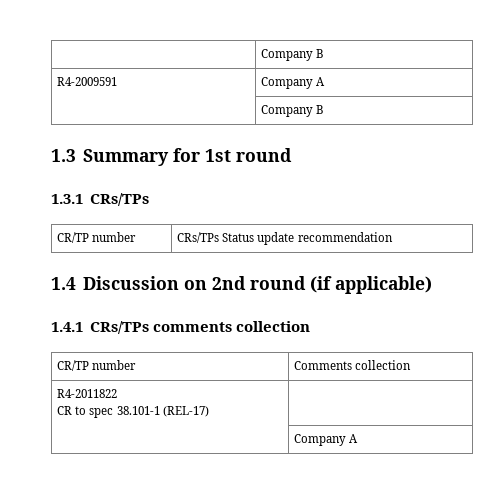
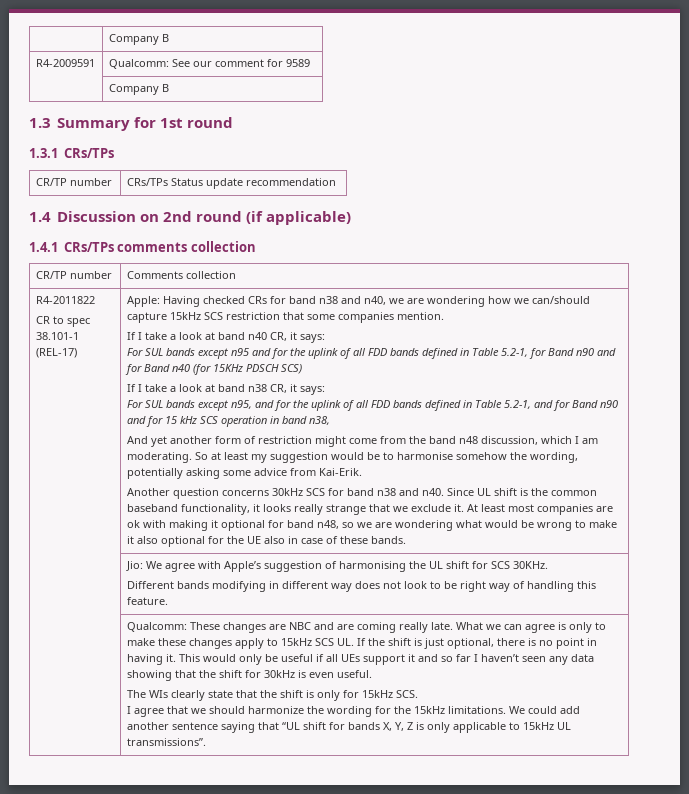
[261,77,326,89] Company A -> [108,59,310,69] Qualcomm: See our comment for 9589
[294,434,359,446] // | Company A -> [126,296,590,307] [126,312,444,323] [126,332,325,343] [126,348,616,359] [124,364,302,375] [126,384,325,395] [126,400,618,411] [126,416,330,427] [126,436,598,447] [126,452,578,463] [126,468,362,479] [126,488,597,499] [126,504,613,515] [126,520,617,531] [126,536,406,547] [125,561,548,572] [126,581,596,592] [126,597,168,605] [126,622,606,633] [126,638,597,649] [126,654,594,665] [126,670,372,681] [126,690,418,701] [126,706,580,717] [126,722,571,733] [126,738,206,746] Apple: Having checked CRs for band n38 and n40, we are wondering how we can/should capture 15kHz SCS restriction that some companies mention. // If I take a look at band n40 CR, it says: // For SUL bands except n95 and for the uplink of all FDD bands defined in Table 5.2-1, for Band n90 and for Band n40 (for 15KHz PDSCH SCS) // If I take a look at band n38 CR, it says: // For SUL bands except n95, and for the uplink of all FDD bands defined in Table 5.2-1, and for Band n90 and for 15 kHz SCS operation in band n38, // And yet another form of restriction might come from the band n48 discussion, which I am moderating. So at least my suggestion would be to harmonise somehow the wording, potentially asking some advice from Kai-Erik. // Another question concerns 30kHz SCS for band n38 and n40. Since UL shift is the common baseband functionality, it looks really strange that we exclude it. At least most companies are ok with making it optional for band n48, so we are wondering what would be wrong to make it also optional for the UE also in case of these bands. // | Jio: We agree with Apple’s suggestion of harmonising the UL shift for SCS 30KHz. // Different bands modifying in different way does not look to be right way of handling this feature. // | Qualcomm: These changes are NBC and are coming really late. What we can agree is only to make these changes apply to 15kHz SCS UL. If the shift is just optional, there is no point in having it. This would only be useful if all UEs support it and so far I haven’t seen any data showing that the shift for 30kHz is even useful. // The WIs clearly state that the shift is only for 15kHz SCS. // I agree that we should harmonize the wording for the 15kHz limitations. We could add another sentence saying that “UL shift for bands X, Y, Z is only applicable to 15kHz UL transmissions”.

